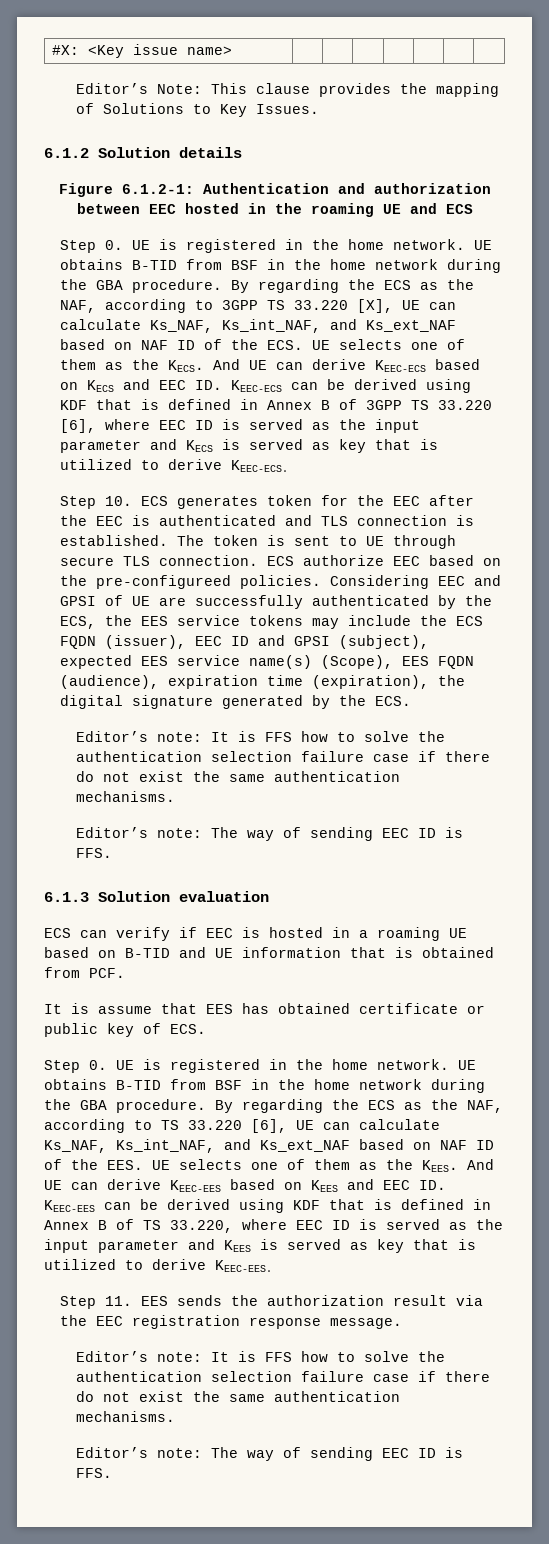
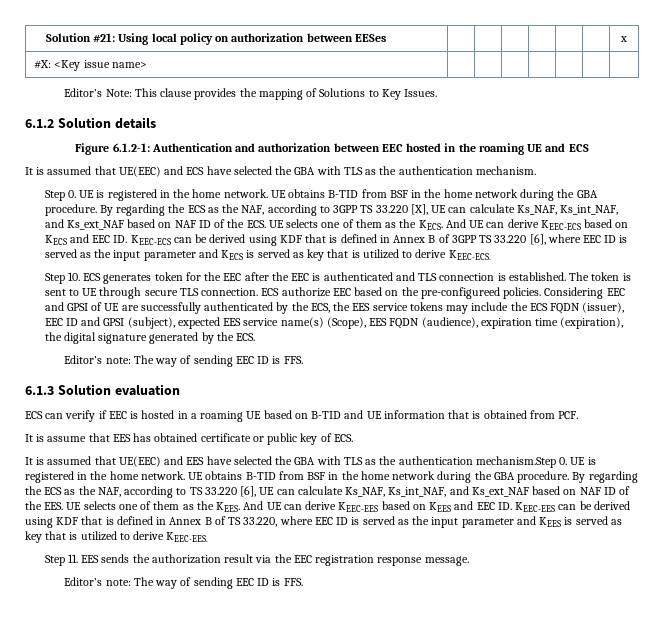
(51, 50) none -> [45,33,386,45] [620,36,627,42] Solution #21: Using local policy on authorization between EESes | | | | | | | x //
(473, 209) none -> [25,166,536,177] // It is assumed that UE(EEC) and ECS have selected the GBA with TLS as the authentication mechanism.
[76,731,446,742] [76,751,491,762] [76,771,401,782] [76,791,176,802] // Editor’s note: It is FFS how to solve the authentication selection failure case if there do not exist the same authentication mechanisms. -> (256, 337) none
[44,1060,80,1073] Step -> [25,456,556,468] It is assumed that UE(EEC) and EES have selected the GBA with TLS as the authentication mechanism.Step
[76,1351,446,1362] [76,1371,491,1382] [76,1391,401,1402] [76,1411,176,1422] // Editor’s note: It is FFS how to solve the authentication selection failure case if there do not exist the same authentication mechanisms. -> (469, 561) none

